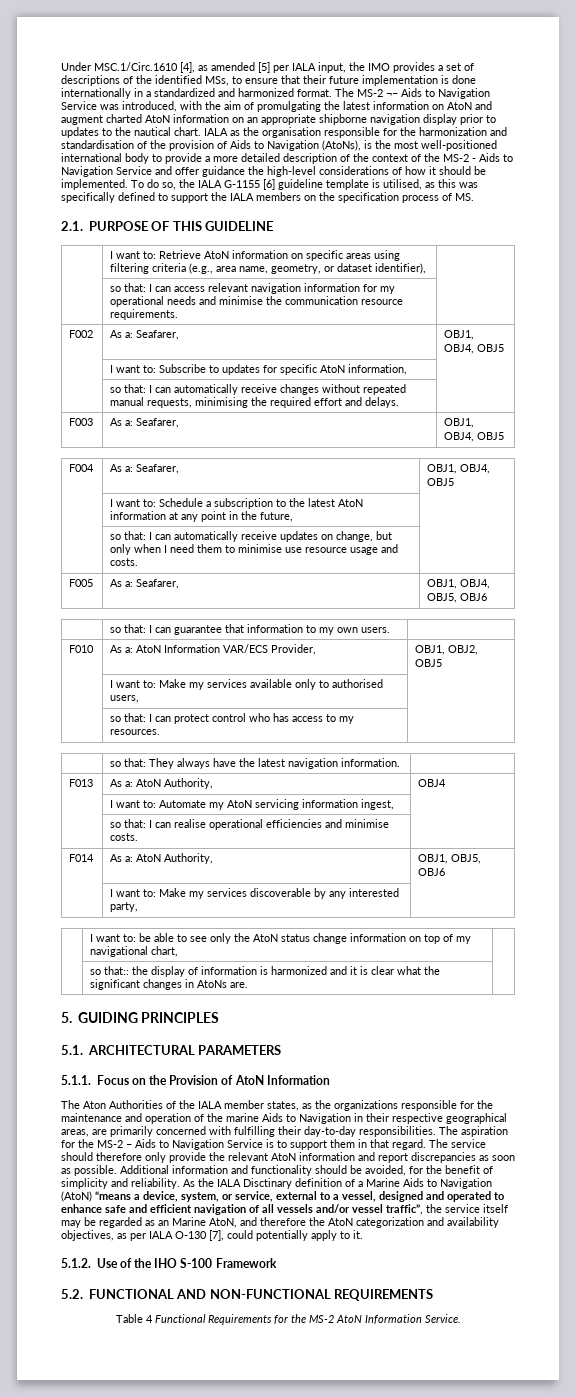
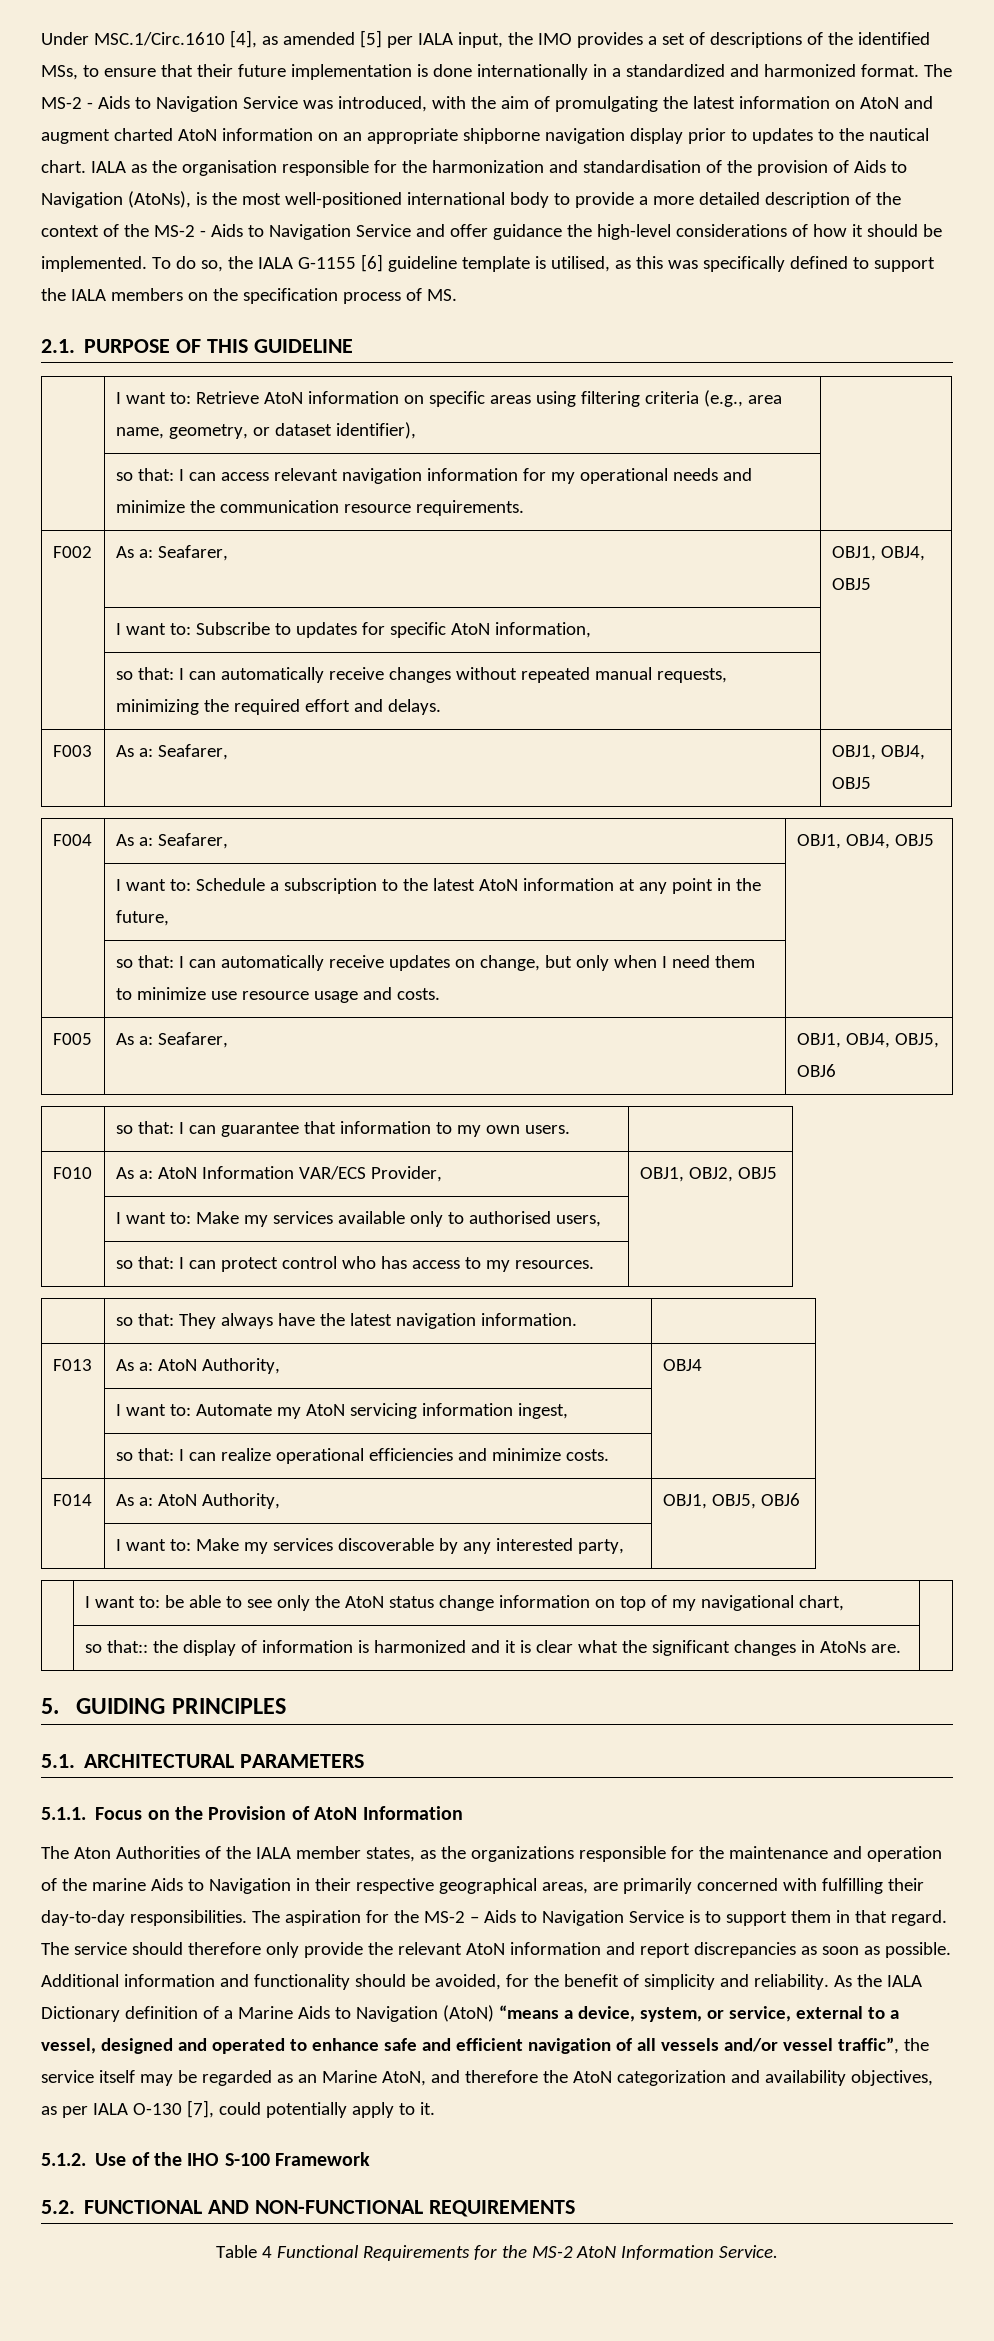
[386,93,398,97] ¬– -> [86,102,93,109] -
[219,296,264,305] minimise -> [115,500,185,513] minimize
[195,397,249,408] minimising -> [115,699,199,715] minimizing
[238,544,283,553] minimise -> [136,987,206,1000] minimize
[174,819,207,828] realise -> [220,1448,271,1461] realize
[345,819,390,828] minimise -> [491,1448,561,1461] minimize
[243,1178,292,1189] Disctinary -> [41,2006,120,2022] Dictionary

